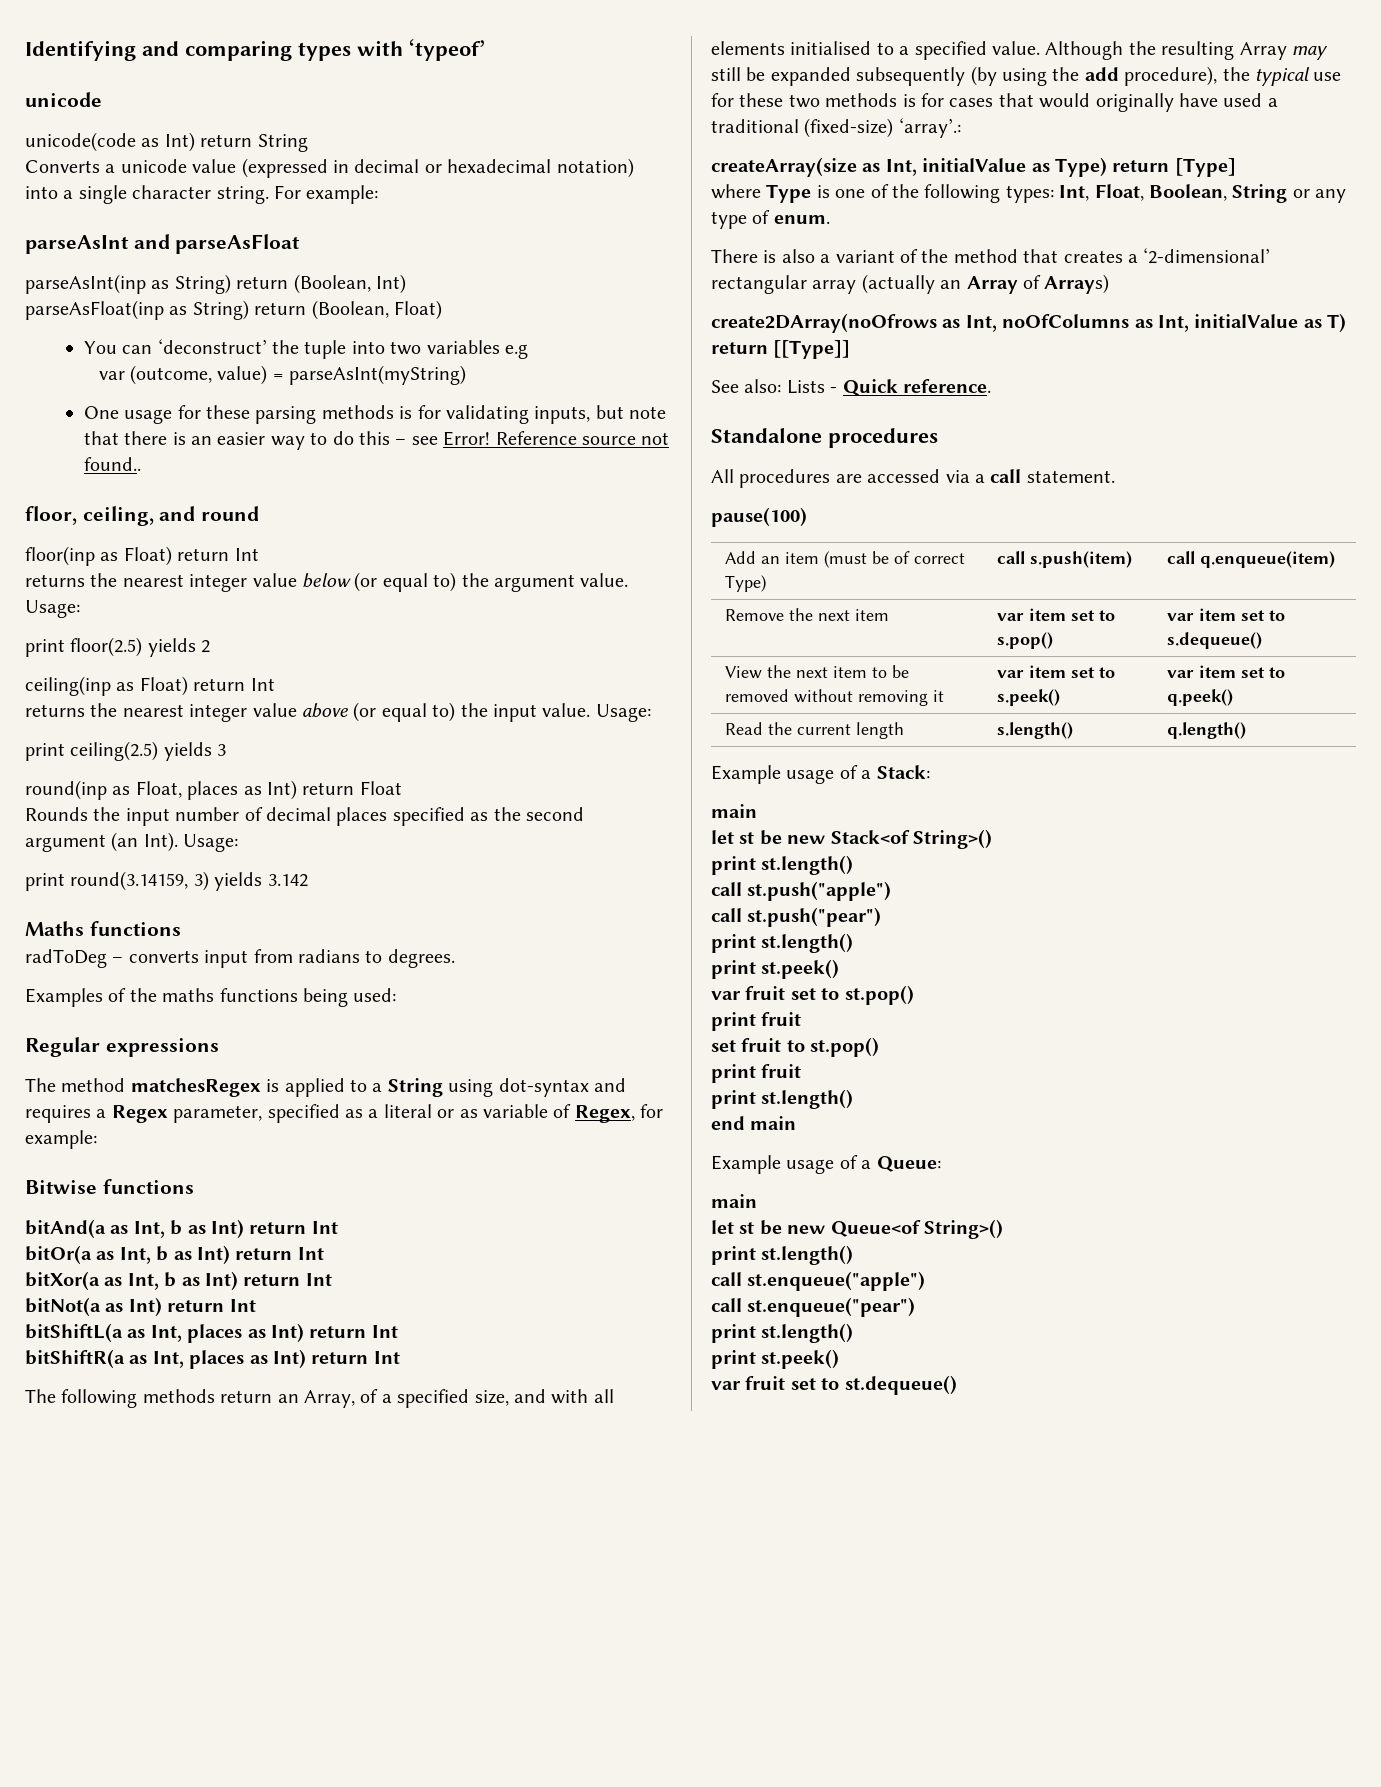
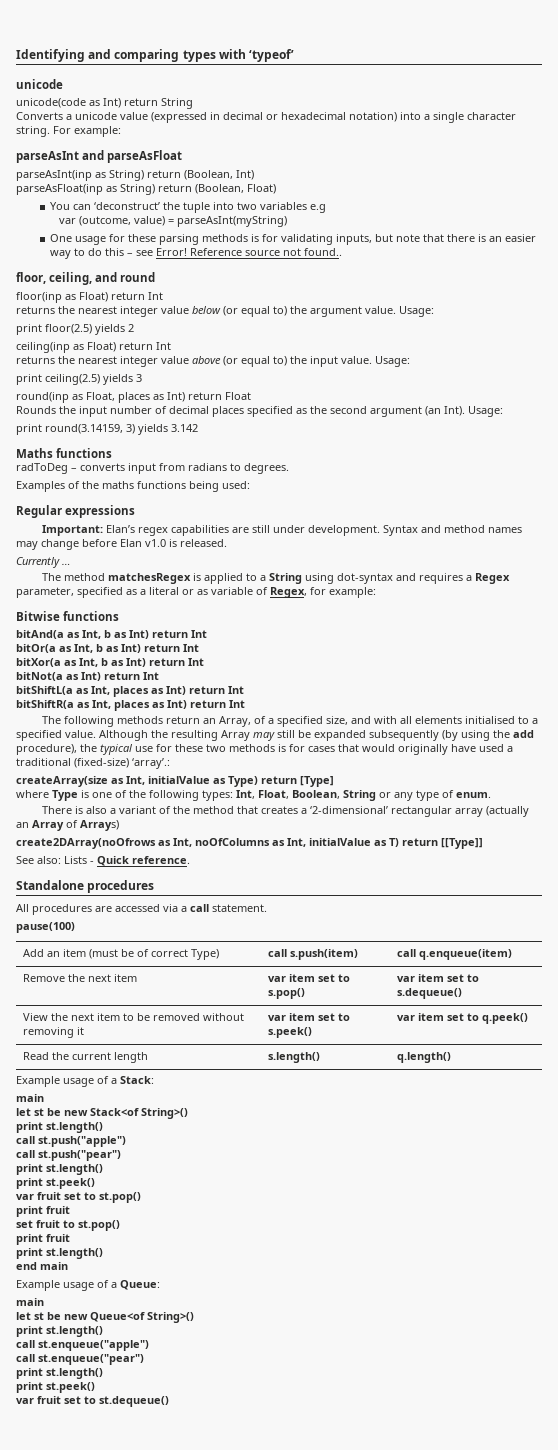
(219, 1047) none -> [42,525,523,536] [16,539,227,550] [16,557,70,568] // Important: Elan’s regex capabilities are still under development. Syntax and method names may change before Elan v1.0 is released. // Currently …

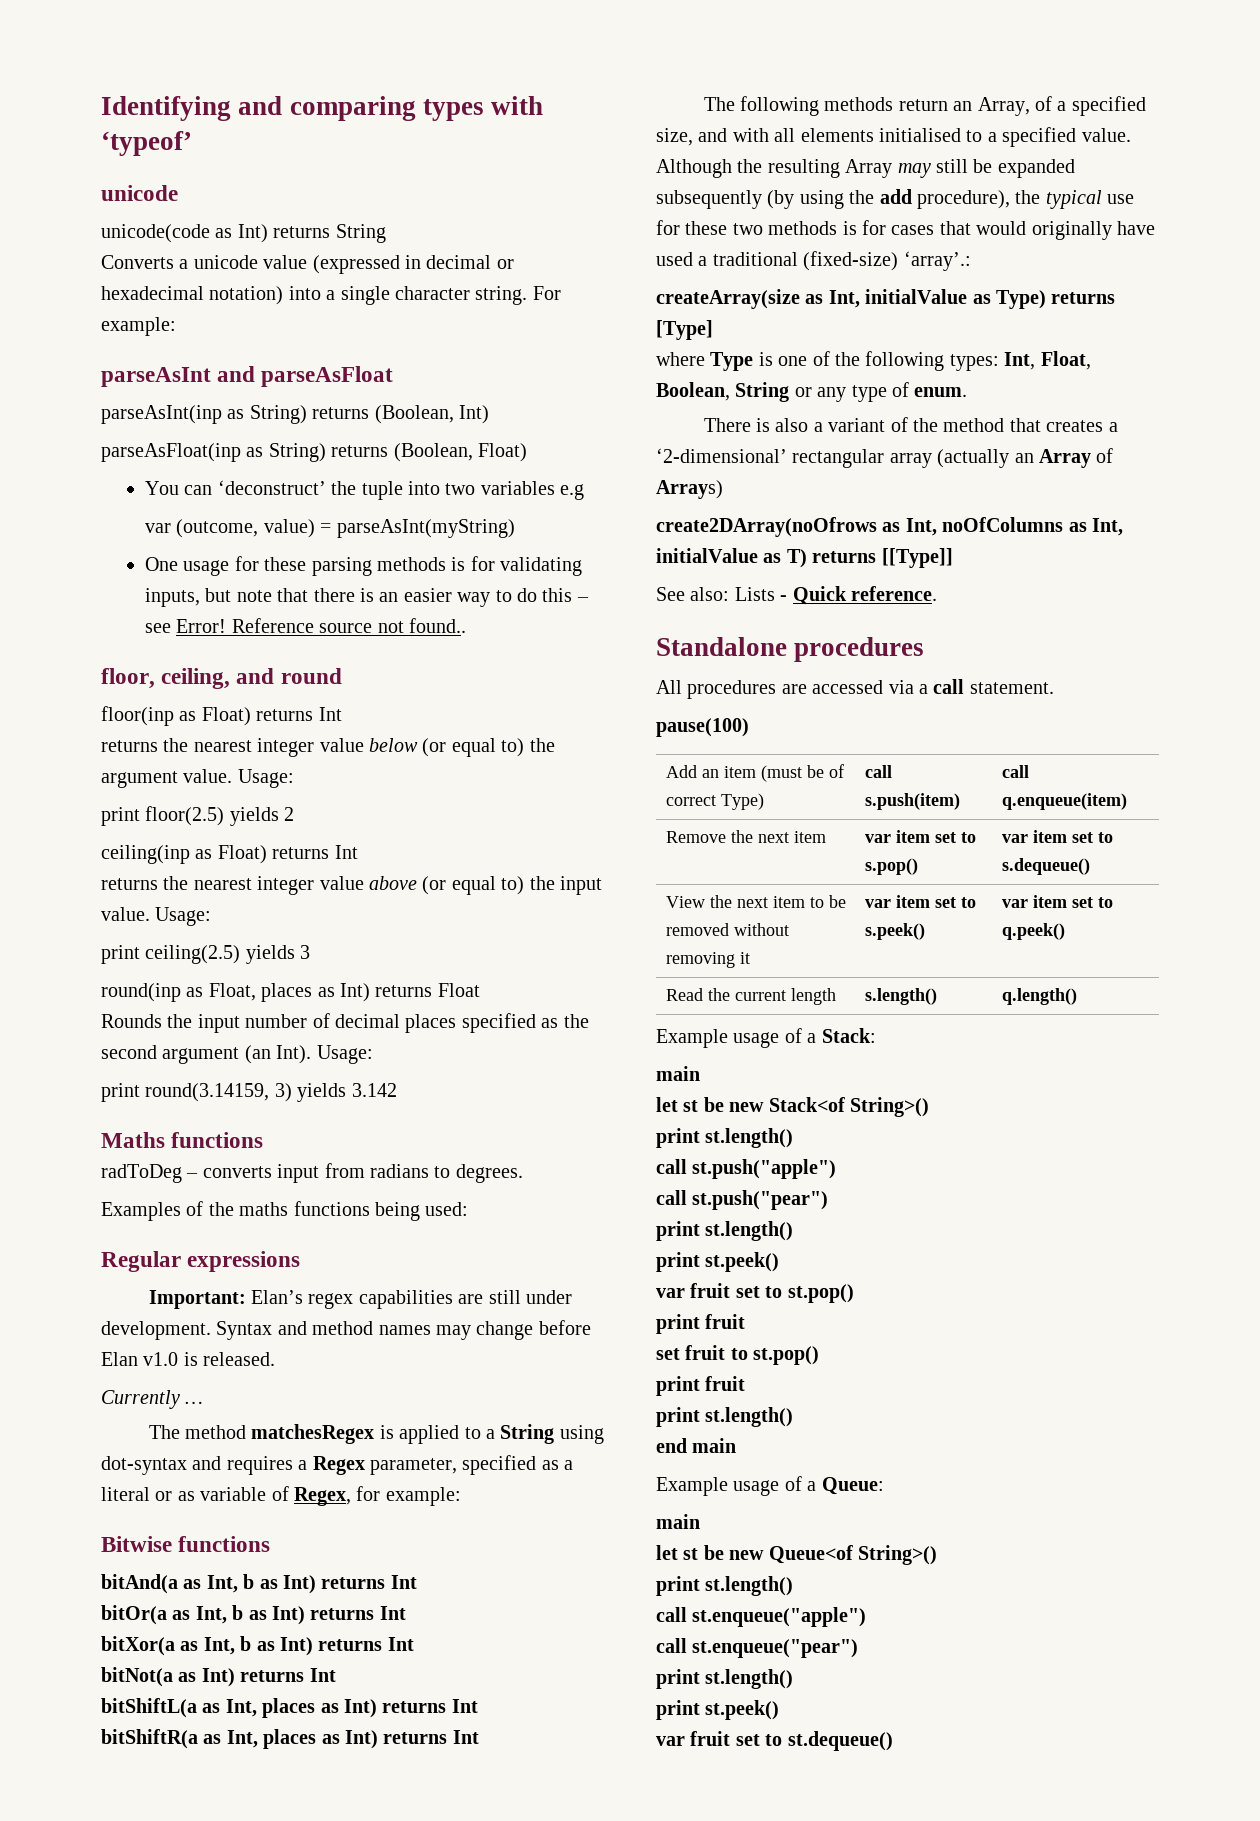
[124,98,158,106] return -> [273,226,331,238] returns
[147,170,181,178] return -> [312,407,370,419] returns
[158,184,192,192] return -> [331,445,389,457] returns
[111,292,145,300] return -> [256,709,314,721] returns
[119,342,153,350] return -> [272,847,330,859] returns
[188,392,222,400] return -> [375,985,433,997] returns
[152,630,188,638] return -> [321,1577,386,1589] returns
[144,644,180,652] return -> [310,1608,375,1620] returns
[149,658,185,666] return -> [318,1639,383,1651] returns
[104,672,140,680] return -> [240,1670,305,1682] returns
[189,686,225,694] return -> [382,1701,447,1713] returns
[190,700,226,708] return -> [383,1732,448,1744] returns
[261,776,297,784] return -> [1051,292,1116,304] returns
[402,838,438,846] return -> [812,551,877,563] returns

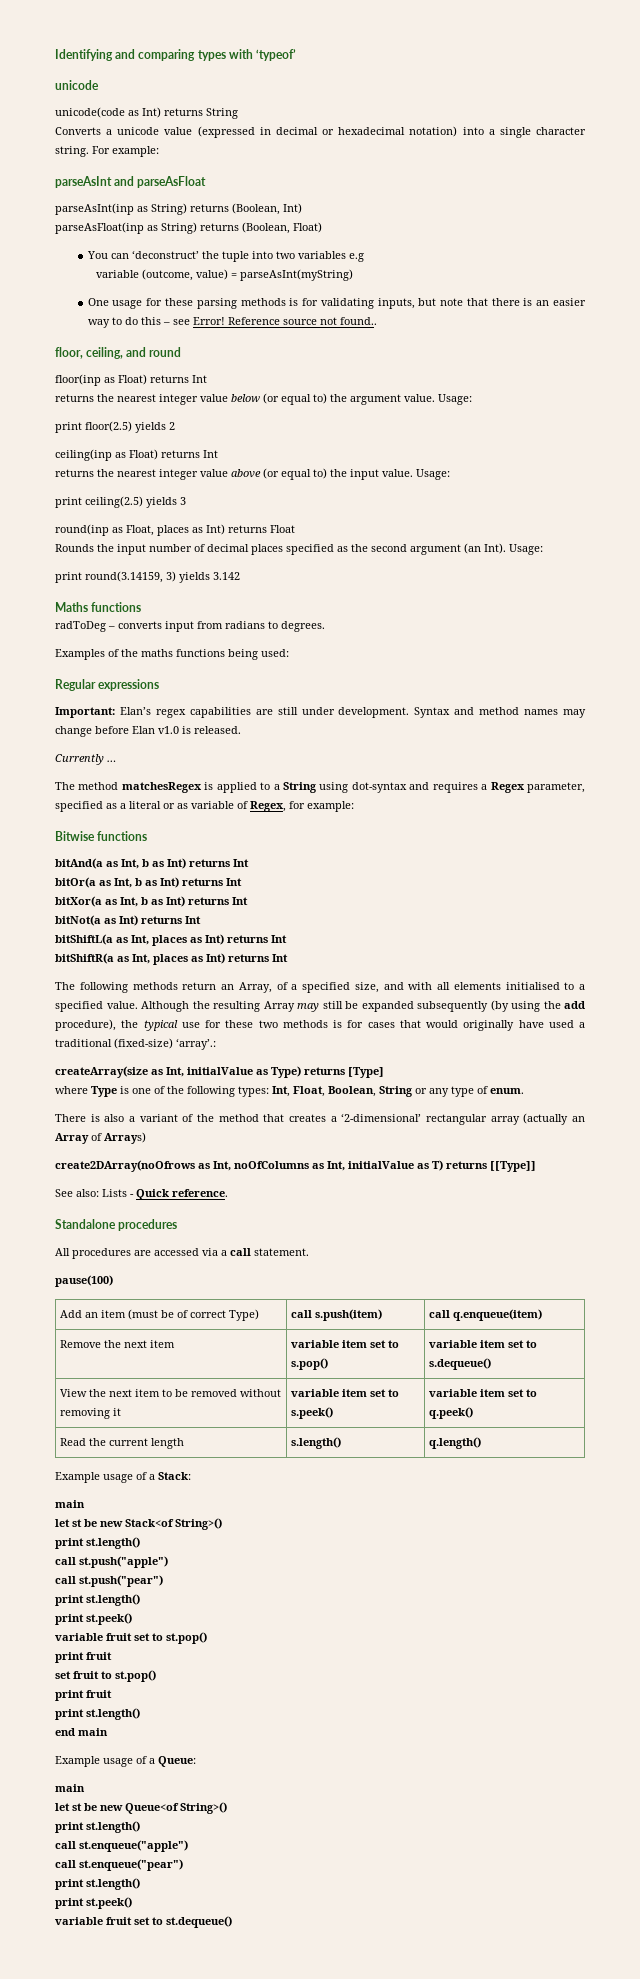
[145,523,172,533] var -> [96,270,140,278] variable
[864,834,891,843] var -> [291,1340,340,1348] variable
[1001,834,1028,843] var -> [429,1340,478,1348] variable
[864,899,891,908] var -> [291,1389,340,1397] variable
[1001,899,1028,908] var -> [429,1389,478,1397] variable
[656,1288,685,1298] var -> [55,1633,103,1641] variable
[656,1736,685,1746] var -> [55,1917,103,1925] variable

